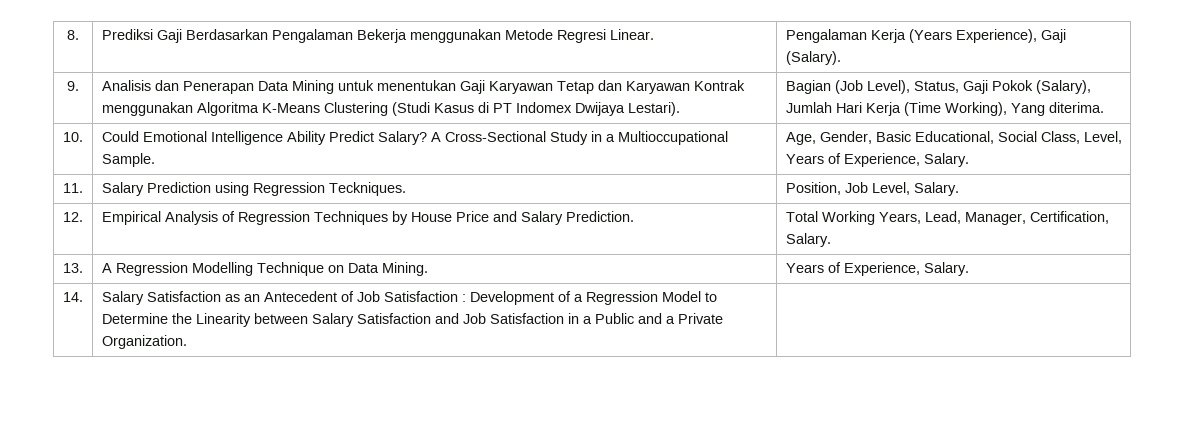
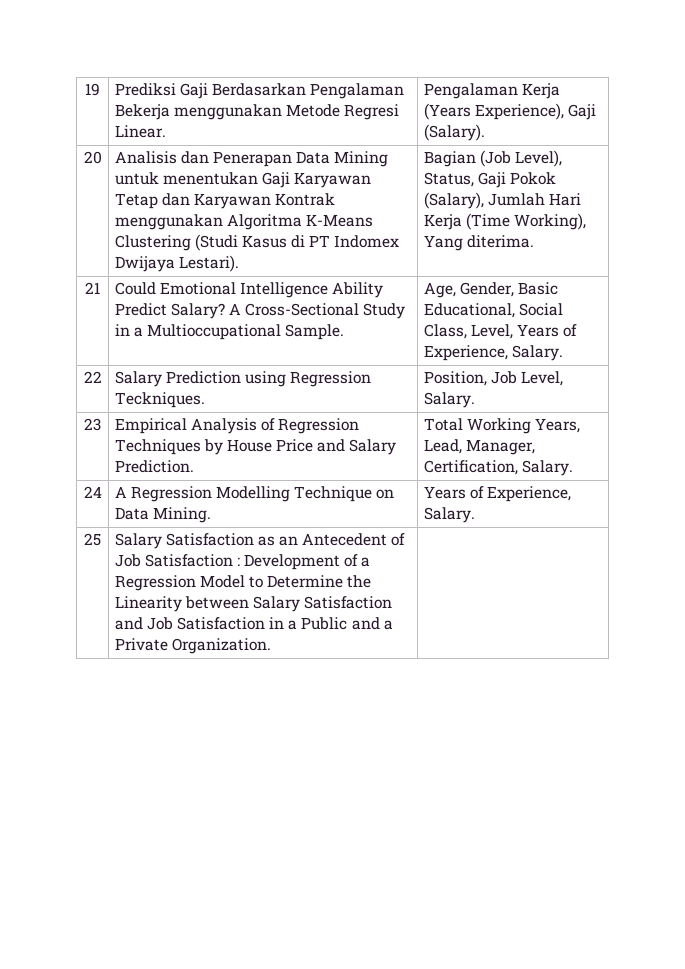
[67,30,79,40] 8. -> [85,83,100,96] 19
[67,81,79,91] 9. -> [83,151,102,164] 20
[63,132,83,142] 10. -> [85,282,100,294] 21
[63,183,83,193] 11. -> [83,371,102,383] 22
[63,212,83,222] 12. -> [84,418,101,431] 23
[63,263,83,273] 13. -> [83,486,102,498] 24
[63,292,83,302] 14. -> [84,533,101,546] 25

